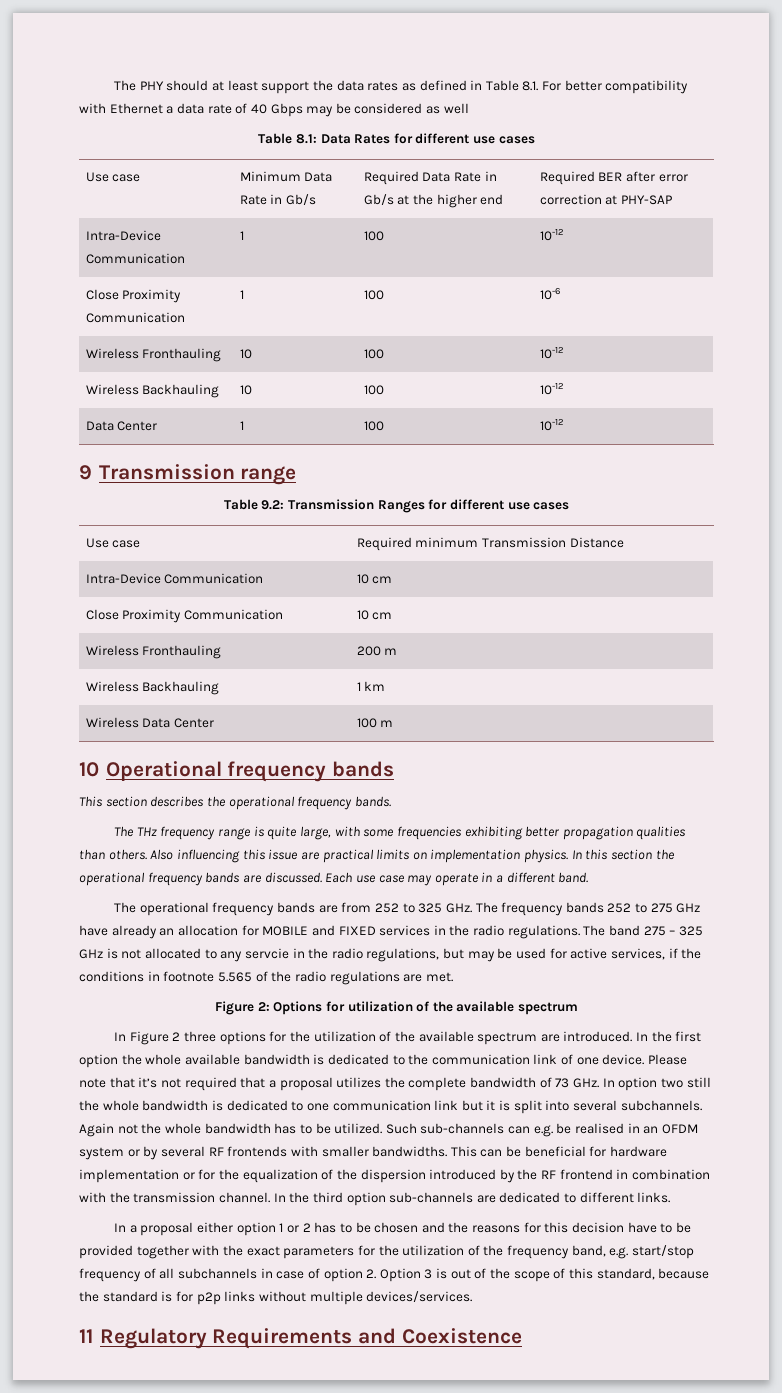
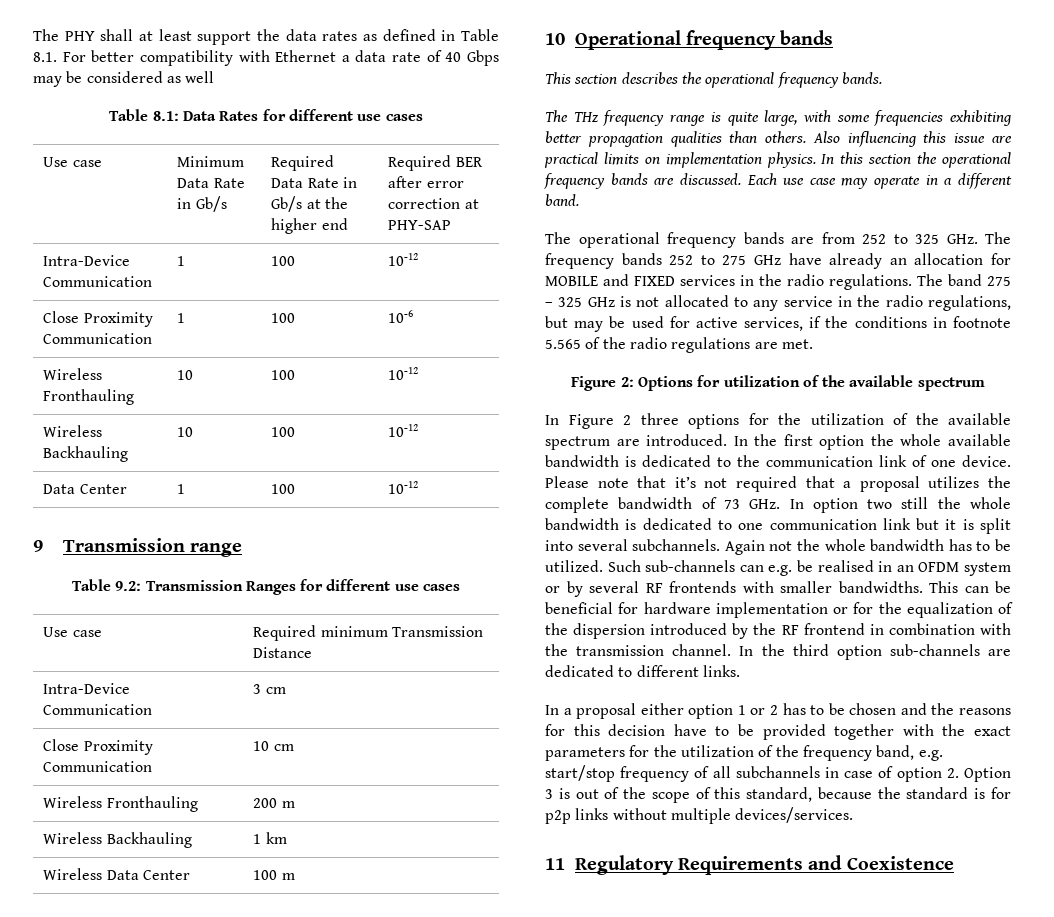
[166,80,209,91] should -> [100,29,134,41] shall
[356,574,369,584] 10 -> [253,684,262,694] 3
[244,948,289,959] servcie -> [783,296,833,307] service

